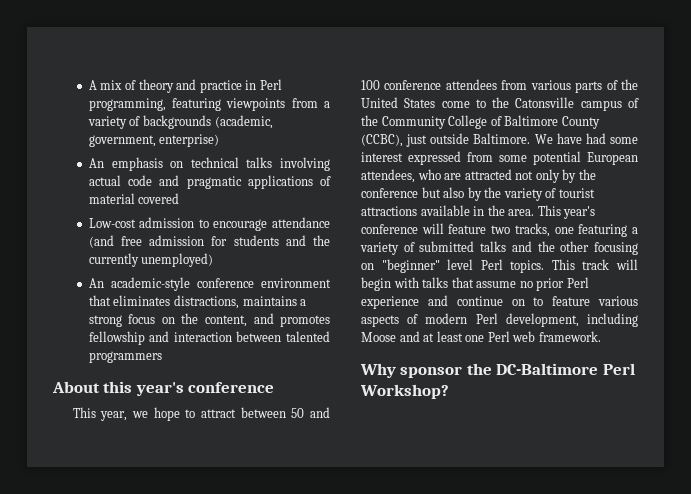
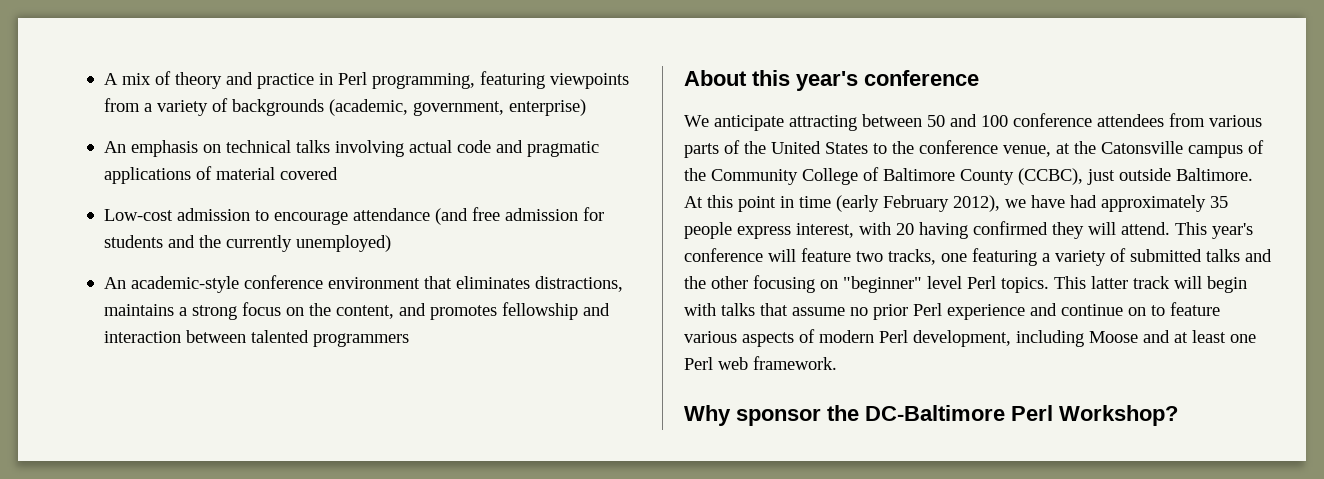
[72,407,236,421] This year, we hope to attract -> [684,115,857,131] We anticipate attracting
[441,101,470,108] come -> (868, 148) none
(510, 102) none -> [919,140,1096,157] conference venue, at the
[534,133,638,144] [361,151,638,165] [361,169,596,183] [361,187,595,201] [361,205,535,216] We have had some interest expressed from some potential European attendees, who are attracted not only by the conference but also by the variety of tourist attractions available in the area. -> [684,195,1228,212] [684,221,1170,239] At this point in time (early February 2012), we have had approximately 35 people express interest, with 20 having confirmed they will attend.
(575, 264) none -> [1091,276,1128,289] latter

